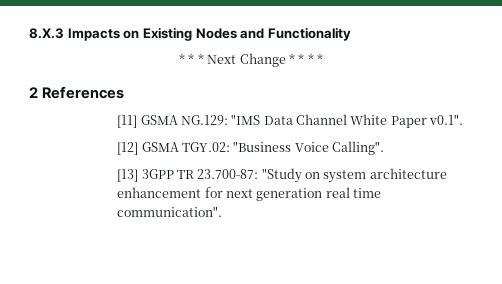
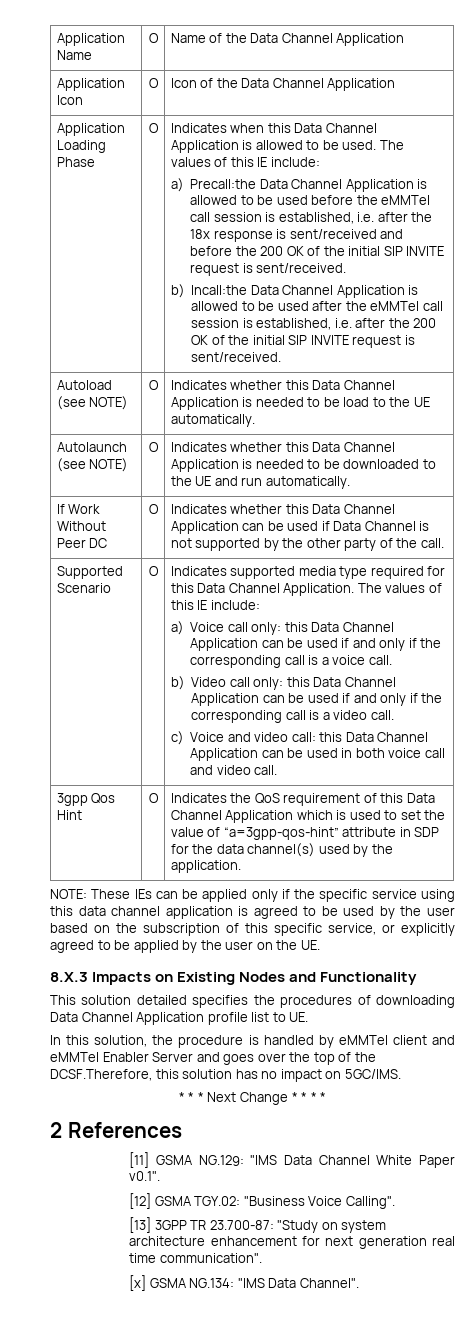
(29, 33) none -> [56,33,125,46] [56,50,92,60] [148,33,159,43] [170,33,405,46] [56,78,125,91] [56,95,83,105] [148,78,159,88] [170,78,396,91] [56,123,125,136] [56,140,106,153] [56,157,95,167] [148,123,159,133] [170,123,377,133] [170,140,404,153] [170,157,320,167] [170,178,428,192] [190,195,431,205] [190,212,433,224] [190,229,404,242] [190,246,445,256] [190,263,347,276] [170,284,419,298] [191,301,443,311] [191,318,437,330] [191,335,415,348] [191,352,282,362] [56,380,112,390] [56,396,129,410] [148,380,159,390] [170,380,395,390] [170,397,430,410] [170,414,255,427] [56,442,127,452] [56,458,129,472] [148,442,159,452] [170,442,395,452] [170,459,436,472] [170,476,350,489] [56,504,101,514] [56,521,106,531] [56,538,108,548] [148,504,159,514] [170,504,395,514] [170,521,430,534] [170,538,444,551] [56,566,123,579] [56,583,111,593] [148,566,159,576] [170,566,446,579] [170,583,442,596] [170,600,260,610] [170,621,394,635] [190,638,442,651] [190,655,392,668] [170,676,396,690] [191,693,443,706] [191,710,394,723] [170,731,429,745] [190,748,445,761] [190,765,278,775] [56,793,116,806] [56,810,82,820] [148,793,159,803] [170,793,435,806] [170,810,446,823] [170,827,440,840] [170,843,393,857] [170,860,241,873] [50,889,455,902] [50,906,456,919] [50,923,455,936] [50,940,320,953] Application Name | O | Name of the Data Channel Application // Application Icon | O | Icon of the Data Channel Application // Application Loading Phase | O | Indicates when this Data Channel Application is allowed to be used. The values of this IE include: // a) Precall:the Data Channel Application is allowed to be used before the eMMTel call session is established, i.e. after the 18x response is sent/received and before the 200 OK of the initial SIP INVITE request is sent/received. // b) Incall:the Data Channel Application is allowed to be used after the eMMTel call session is established, i.e. after the 200 OK of the initial SIP INVITE request is sent/received. // Autoload (see NOTE) | O | Indicates whether this Data Channel Application is needed to be load to the UE automatically. // Autolaunch (see NOTE) | O | Indicates whether this Data Channel Application is needed to be downloaded to the UE and run automatically. // If Work Without Peer DC | O | Indicates whether this Data Channel Application can be used if Data Channel is not supported by the other party of the call. // Supported Scenario | O | Indicates supported media type required for this Data Channel Application. The values of this IE include: // a) Voice call only: this Data Channel Application can be used if and only if the corresponding call is a voice call. // b) Video call only: this Data Channel Application can be used if and only if the corresponding call is a video call. // c) Voice and video call: this Data Channel Application can be used in both voice call and video call. // 3gpp Qos Hint | O | Indicates the QoS requirement of this Data Channel Application which is used to set the value of “a=3gpp-qos-hint” attribute in SDP for the data channel(s) used by the application. // NOTE: These IEs can be applied only if the specific service using this data channel application is agreed to be used by the user based on the subscription of this specific service, or explicitly agreed to be applied by the user on the UE. //
(351, 34) none -> [50,995,455,1008] [50,1012,309,1025] [50,1035,456,1048] [50,1052,376,1065] [50,1069,401,1082] // This solution detailed specifies the procedures of downloading Data Channel Application profile list to UE. // In this solution, the procedure is handled by eMMTel client and eMMTel Enabler Server and goes over the top of the DCSF.Therefore, this solution has no impact on 5GC/IMS.
(223, 211) none -> [129,1275,359,1291] // [x] GSMA NG.134: "IMS Data Channel".

